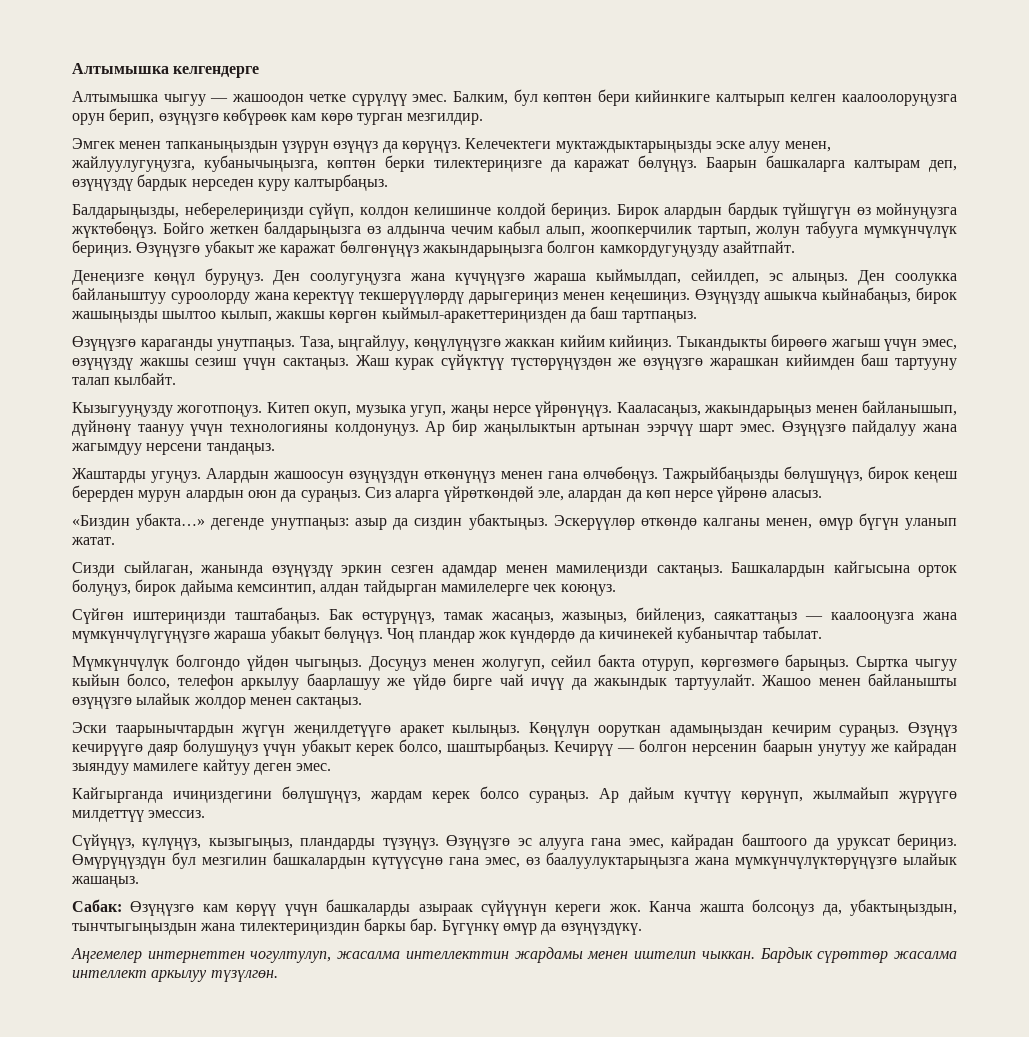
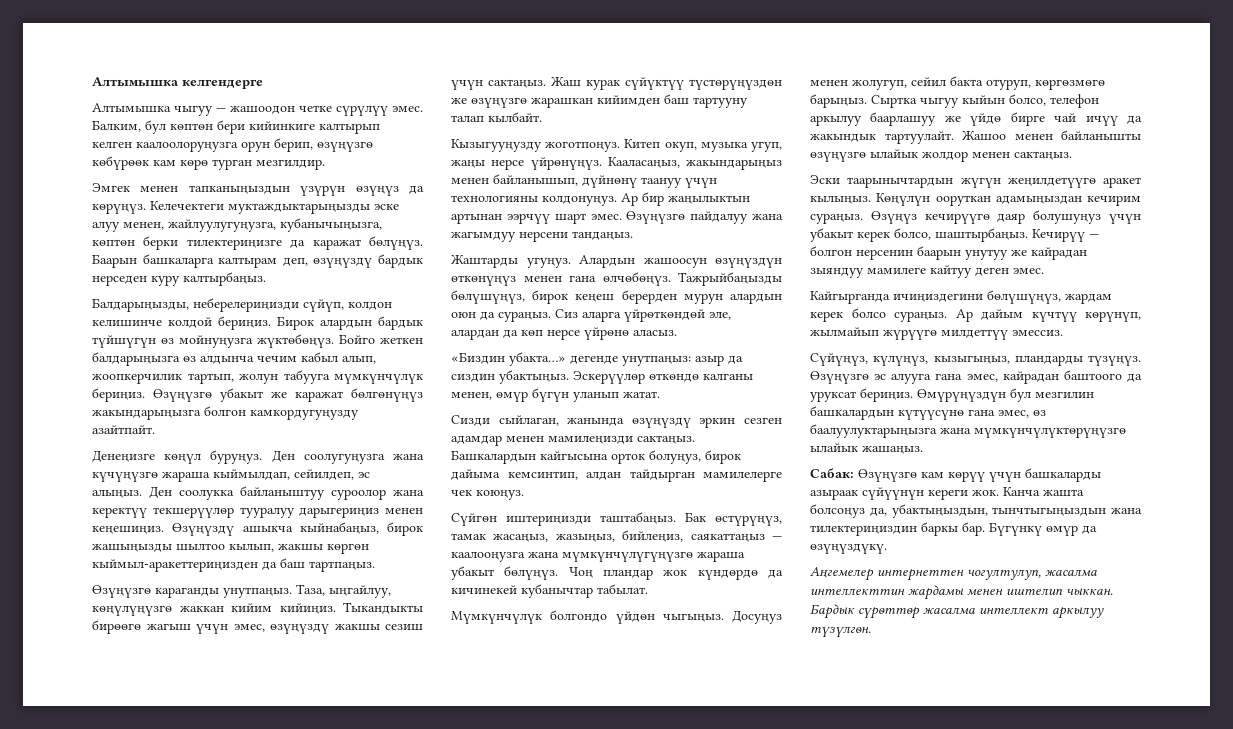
[170,292,250,304] суроолорду -> [331,489,386,500] суроолор
[359,292,465,304] текшерүүлөрдү -> [152,507,295,518] текшерүүлөр тууралуу

